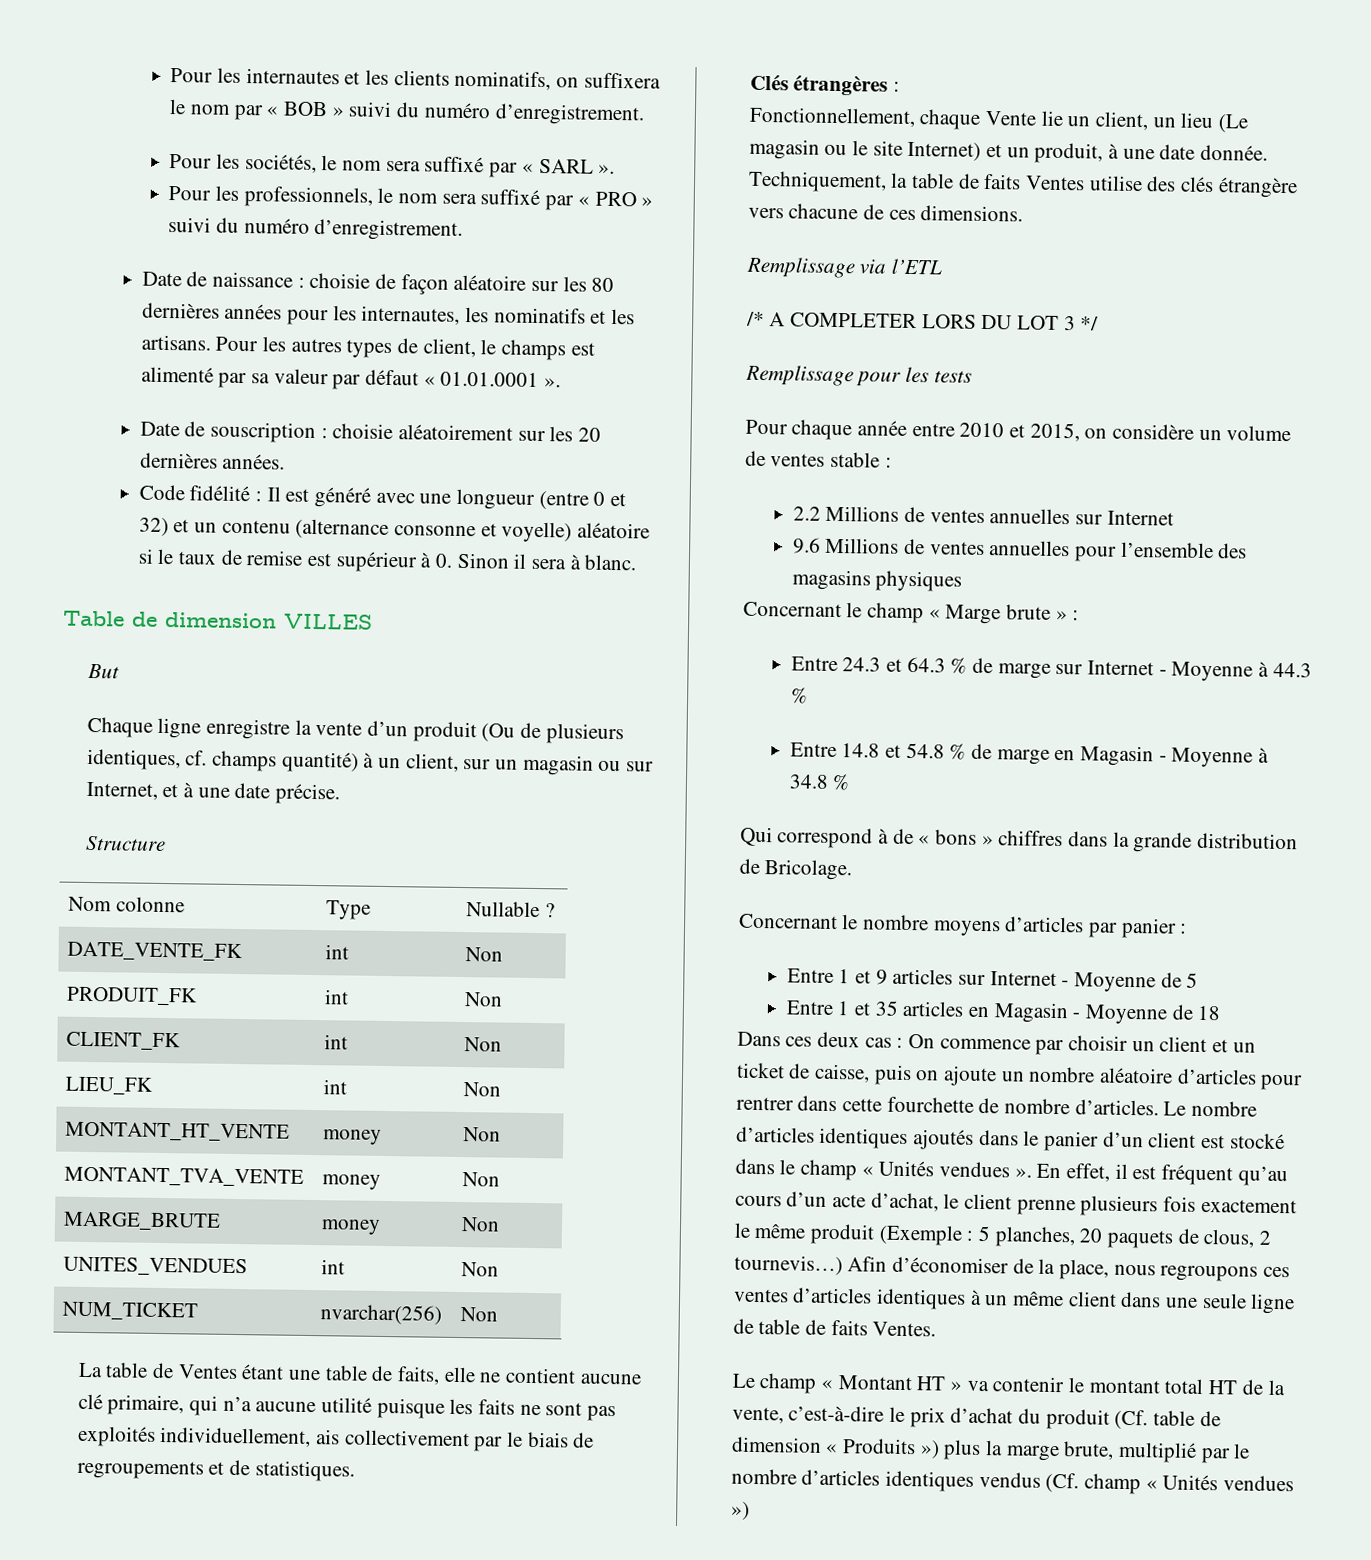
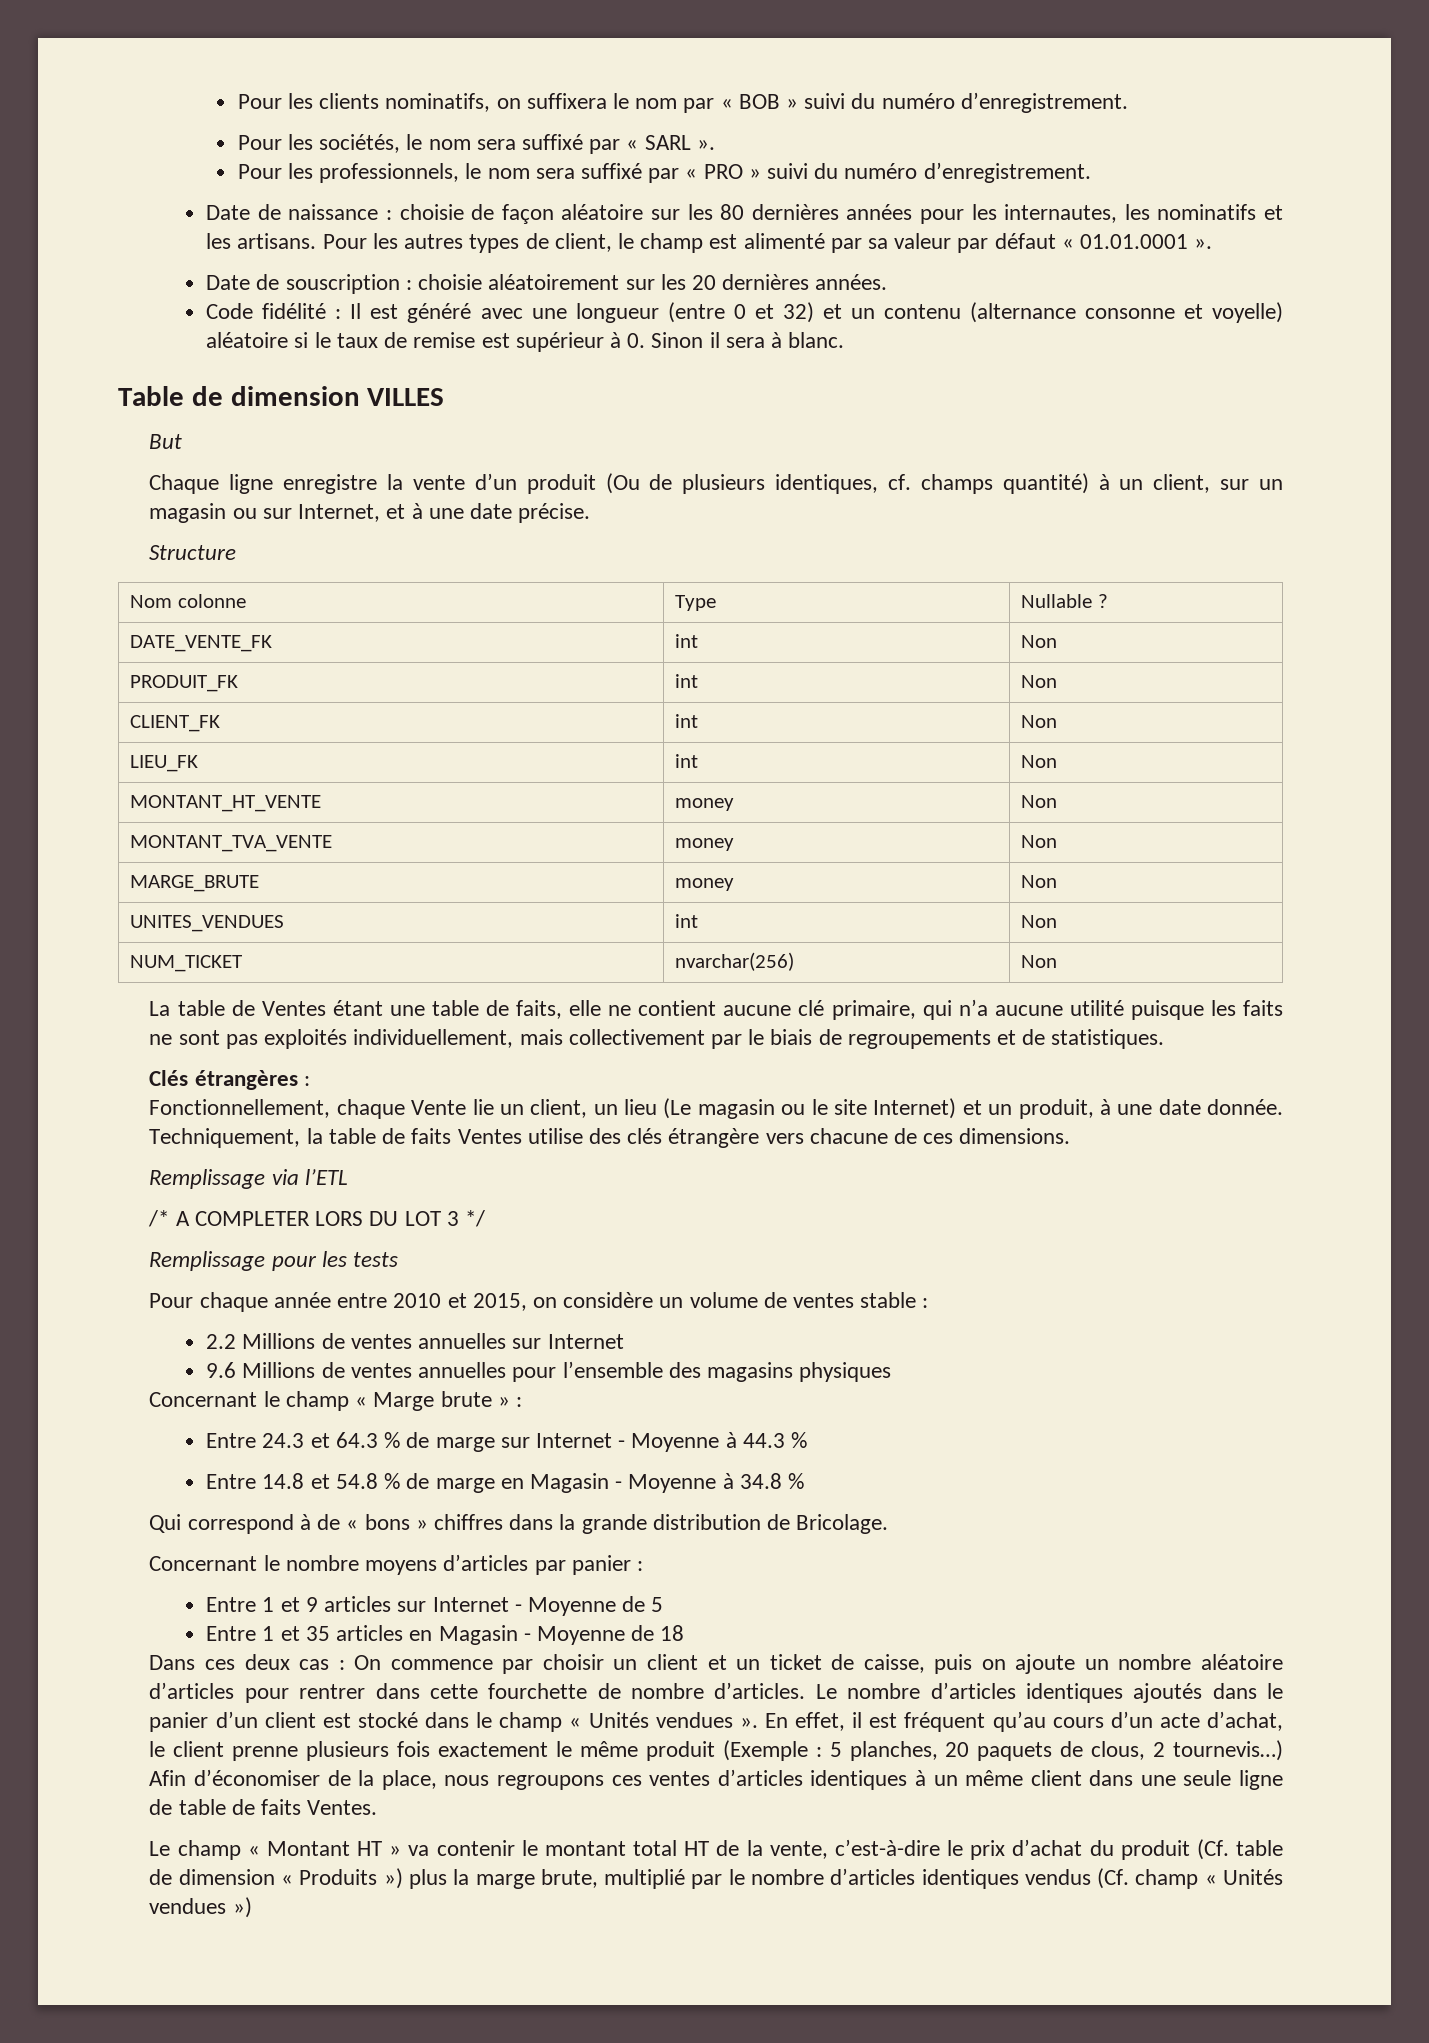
[170,67,390,85] Pour les internautes et les -> [237,93,313,109] Pour les
[501,339,567,361] champs -> [640,233,704,253] champ
[316,1429,341,1445] ais -> [519,1029,563,1045] mais

